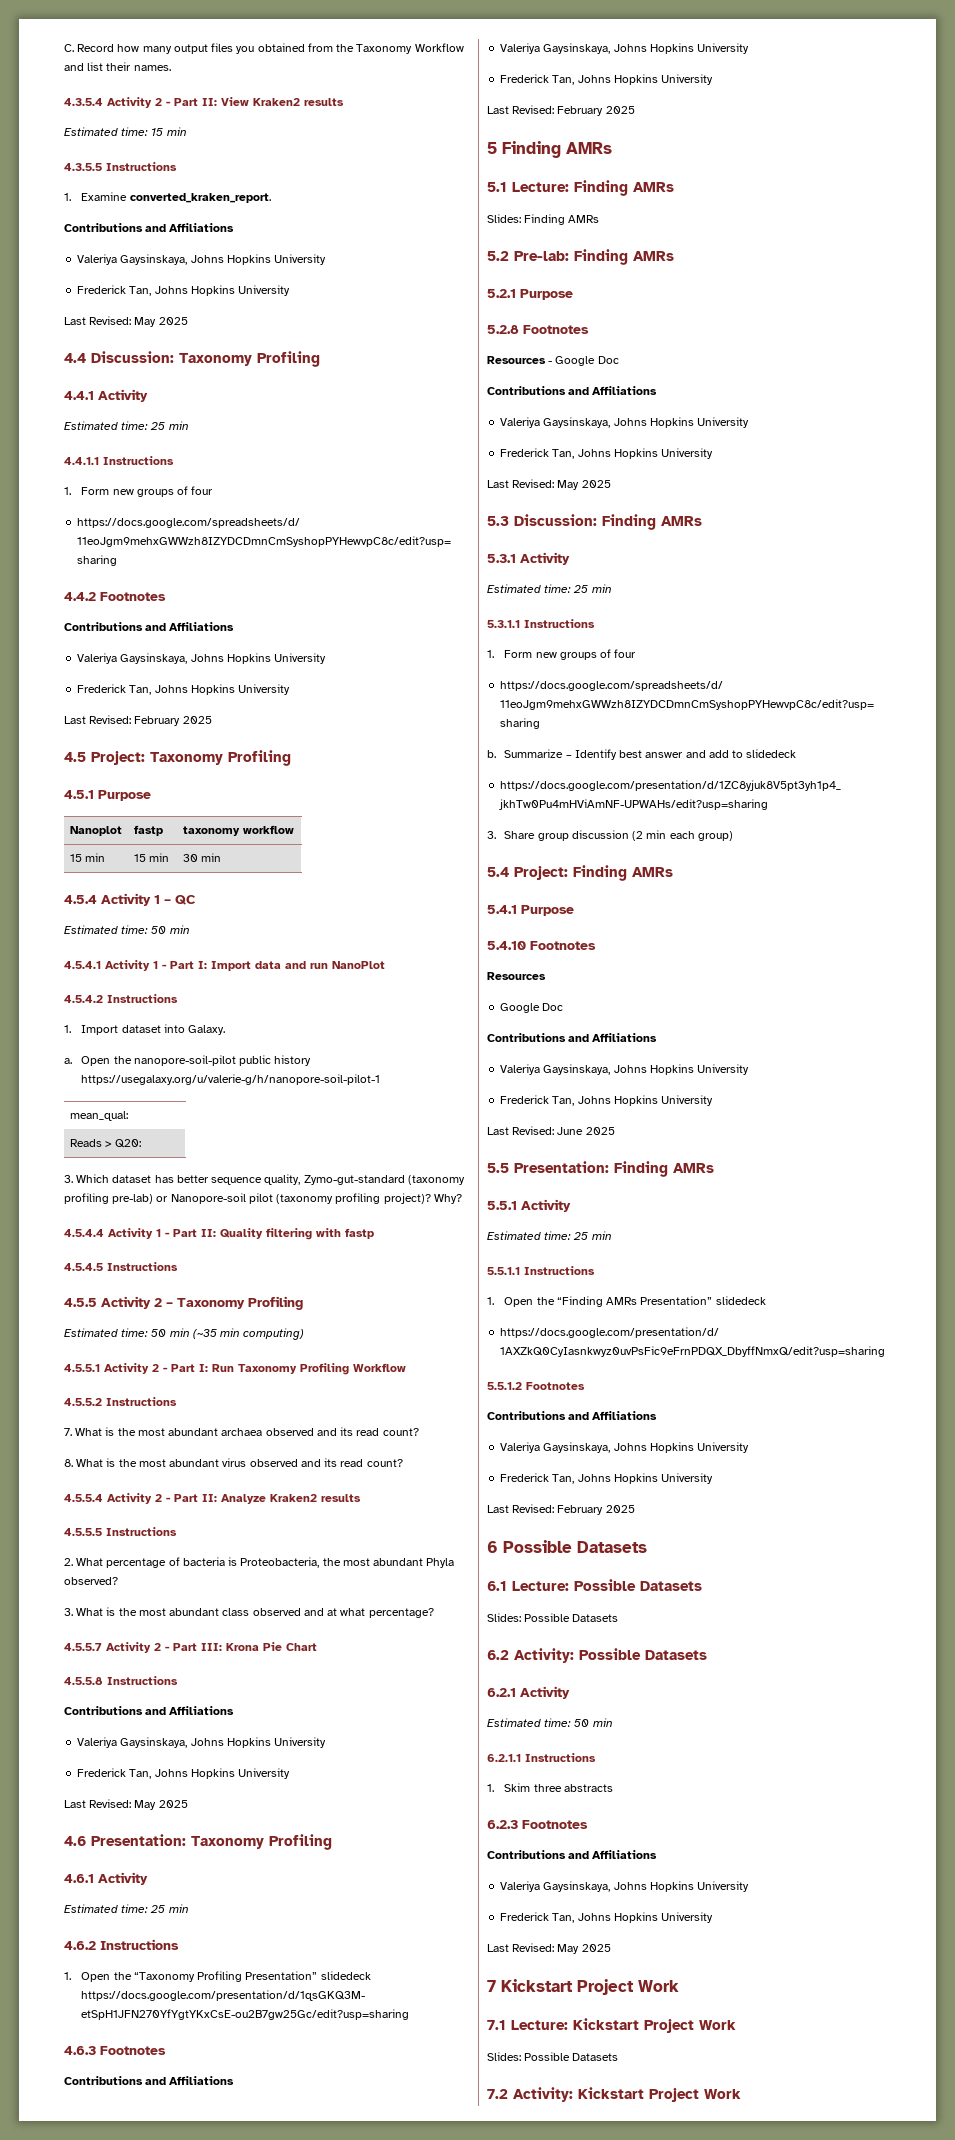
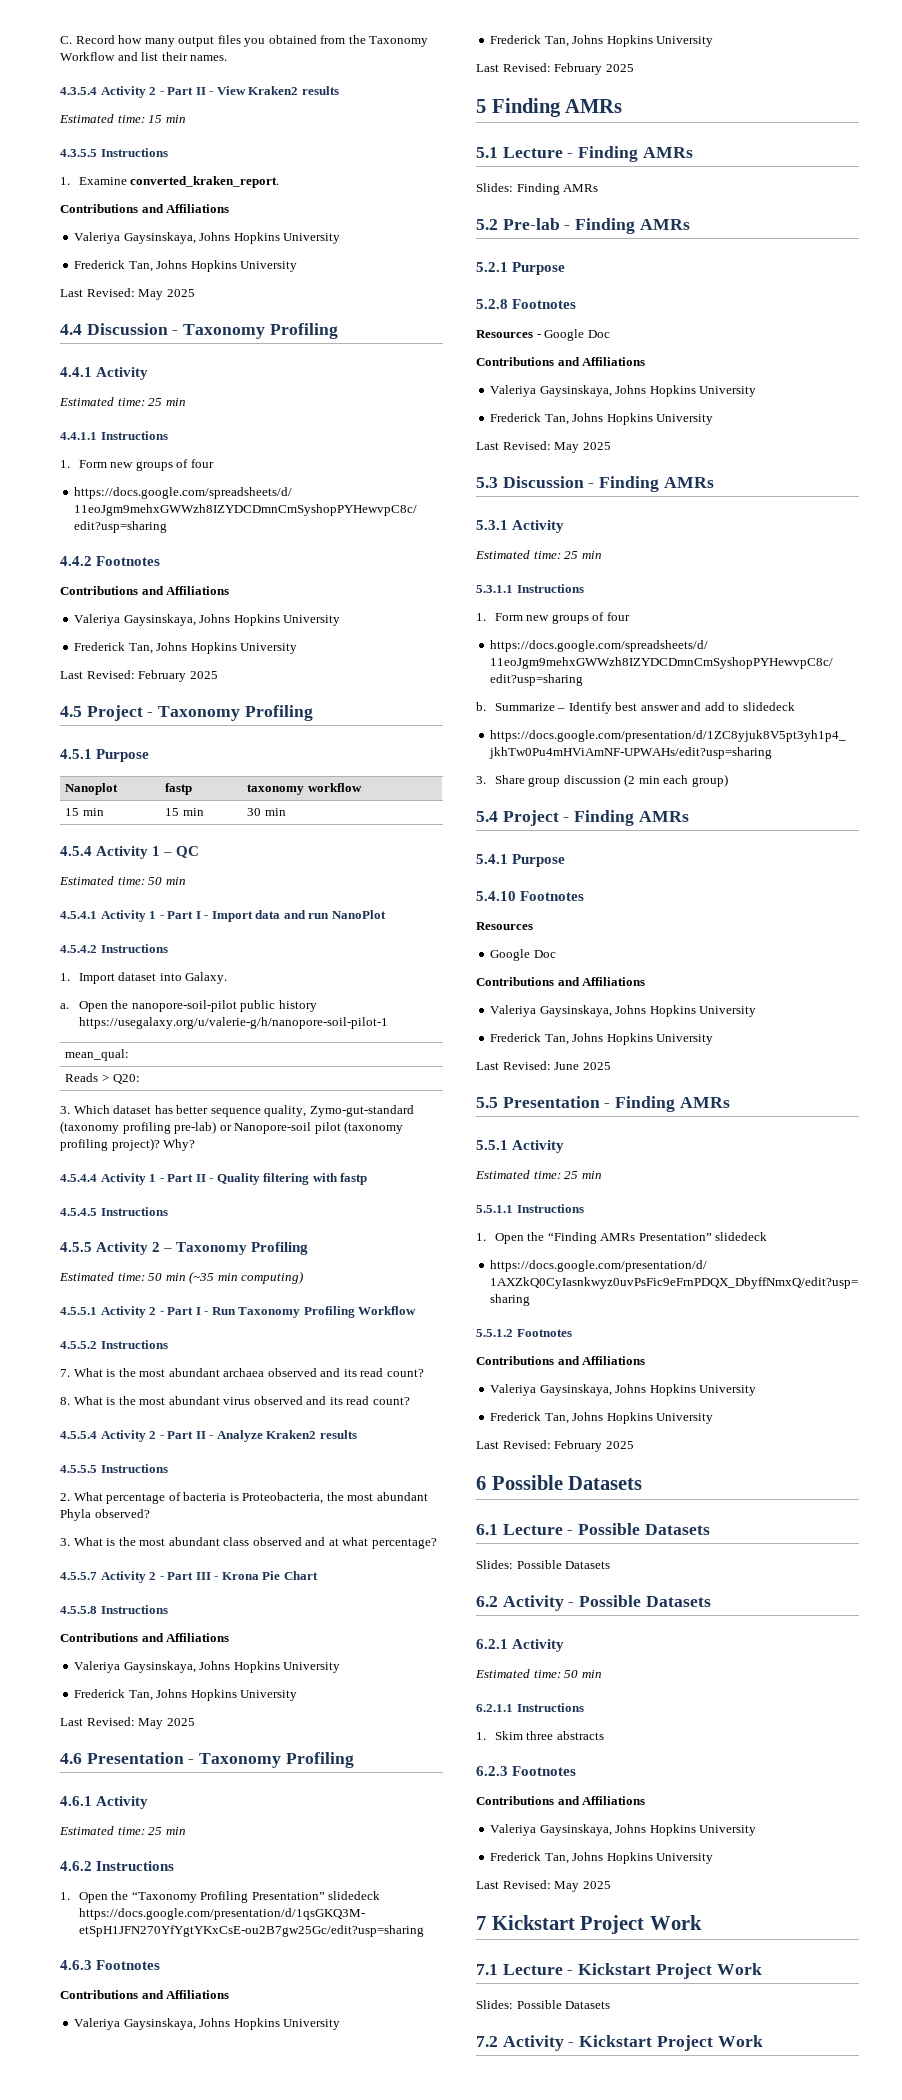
[202,98,217,106] II: -> [195,87,214,95] II -
[91,351,174,363] Discussion: -> [86,323,179,335] Discussion -
[91,751,145,765] Project: -> [86,705,154,721] Project -
[198,961,207,969] I: -> [195,911,209,919] I -
[201,1229,216,1237] II: -> [195,1174,214,1182] II -
[199,1364,208,1372] I: -> [195,1307,209,1315] I -
[202,1494,217,1502] II: -> [195,1431,214,1439] II -
[201,1643,222,1651] III: -> [195,1572,219,1580] III -
[91,1834,186,1846] Presentation: -> [86,1752,195,1764] Presentation -
[512,182,569,192] Lecture: -> [502,147,574,158] Lecture -
[514,251,569,261] Pre-lab: -> [502,218,571,230] Pre-lab -
[514,514,597,526] Discussion: -> [502,476,595,488] Discussion -
[514,866,568,880] Project: -> [502,810,570,826] Project -
[514,1161,609,1173] Presentation: -> [502,1096,611,1108] Presentation -
[512,1581,569,1591] Lecture: -> [502,1524,574,1535] Lecture -
[514,1648,574,1663] Activity: -> [502,1595,575,1611] Activity -
[511,2020,568,2030] Lecture: -> [502,1964,574,1975] Lecture -
[513,2087,573,2102] Activity: -> [502,2035,575,2051] Activity -

